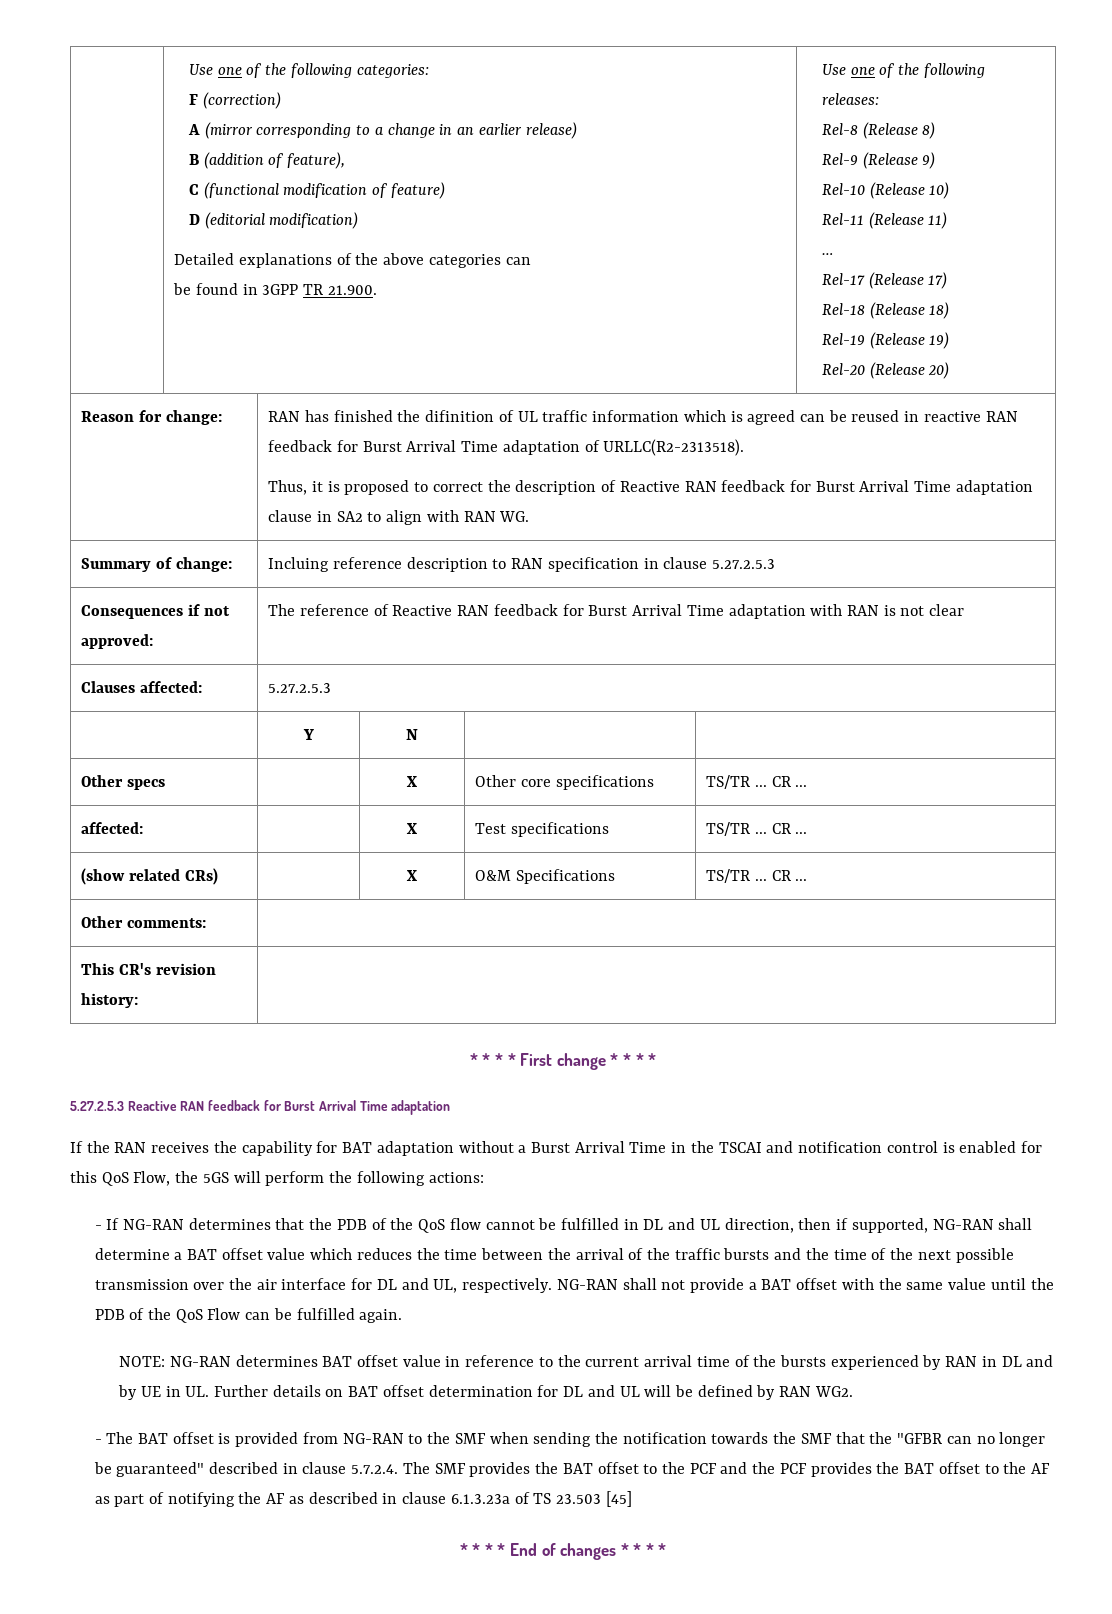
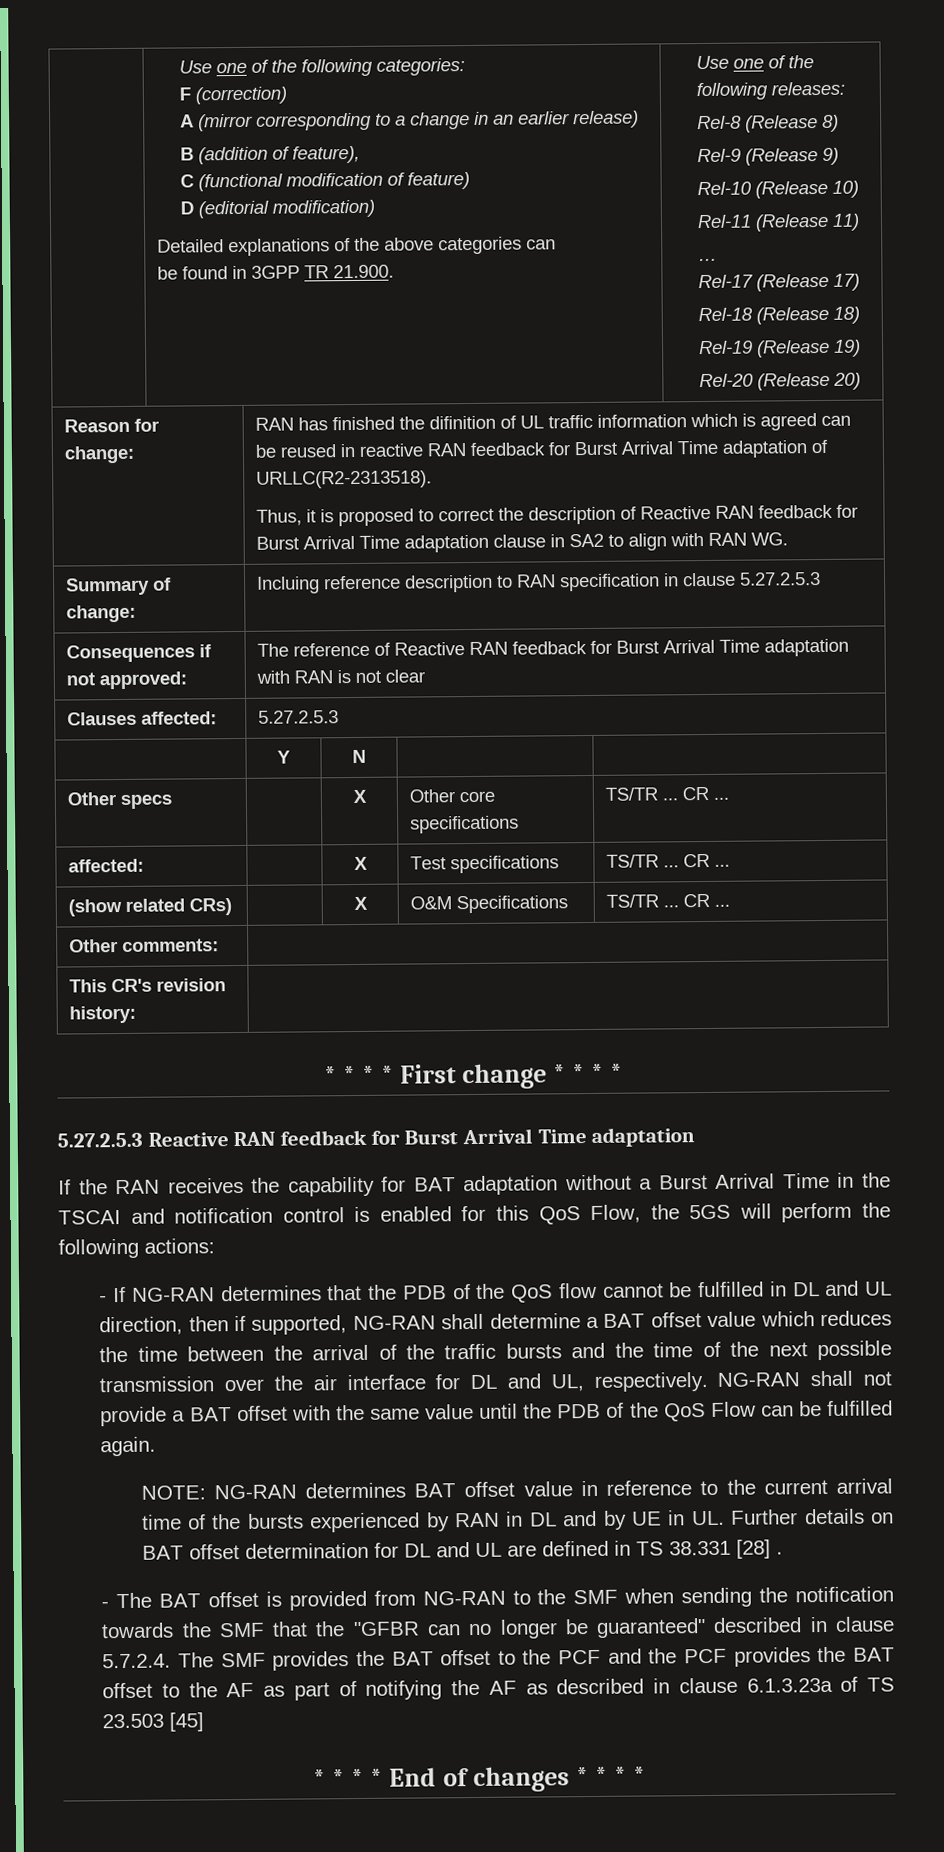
[644,1385,853,1400] will be defined by RAN WG2. -> [506,1539,783,1559] are defined in TS 38.331 [28] .

